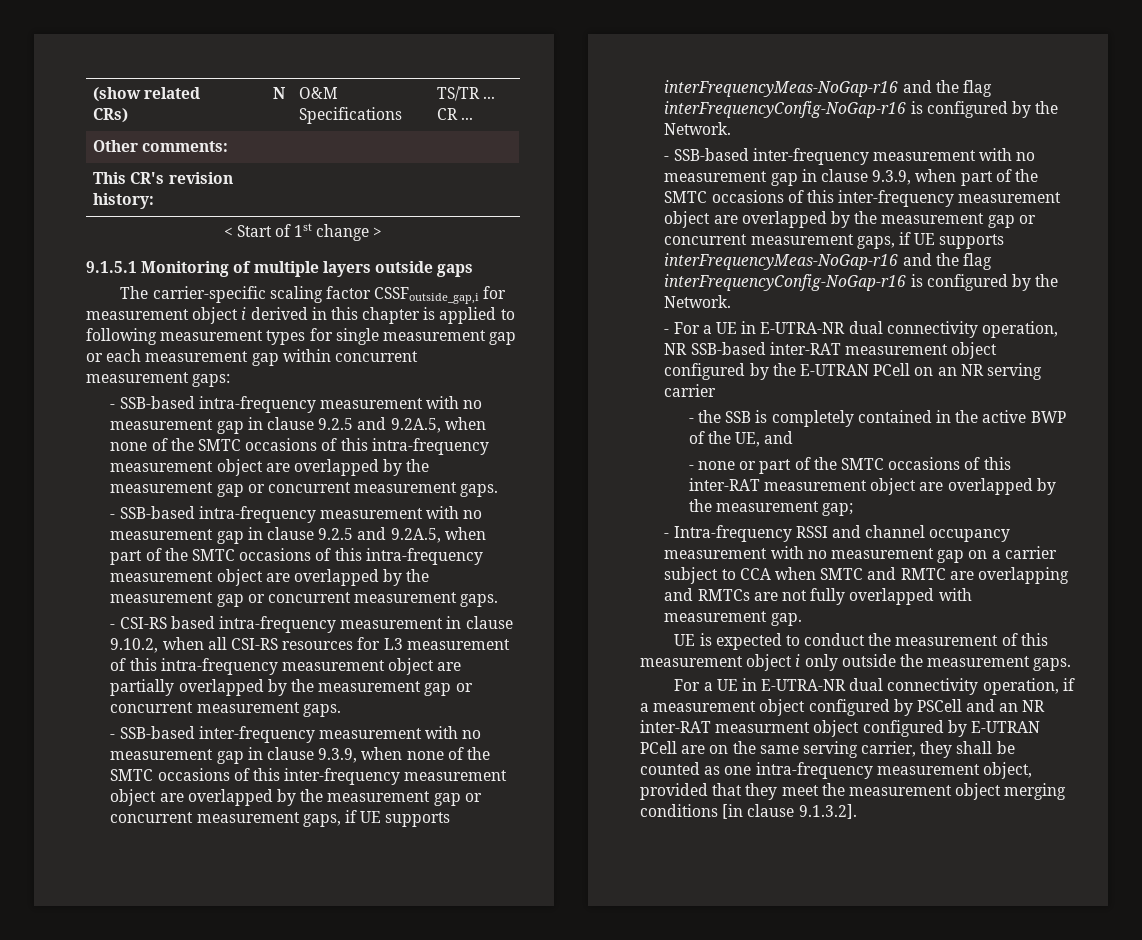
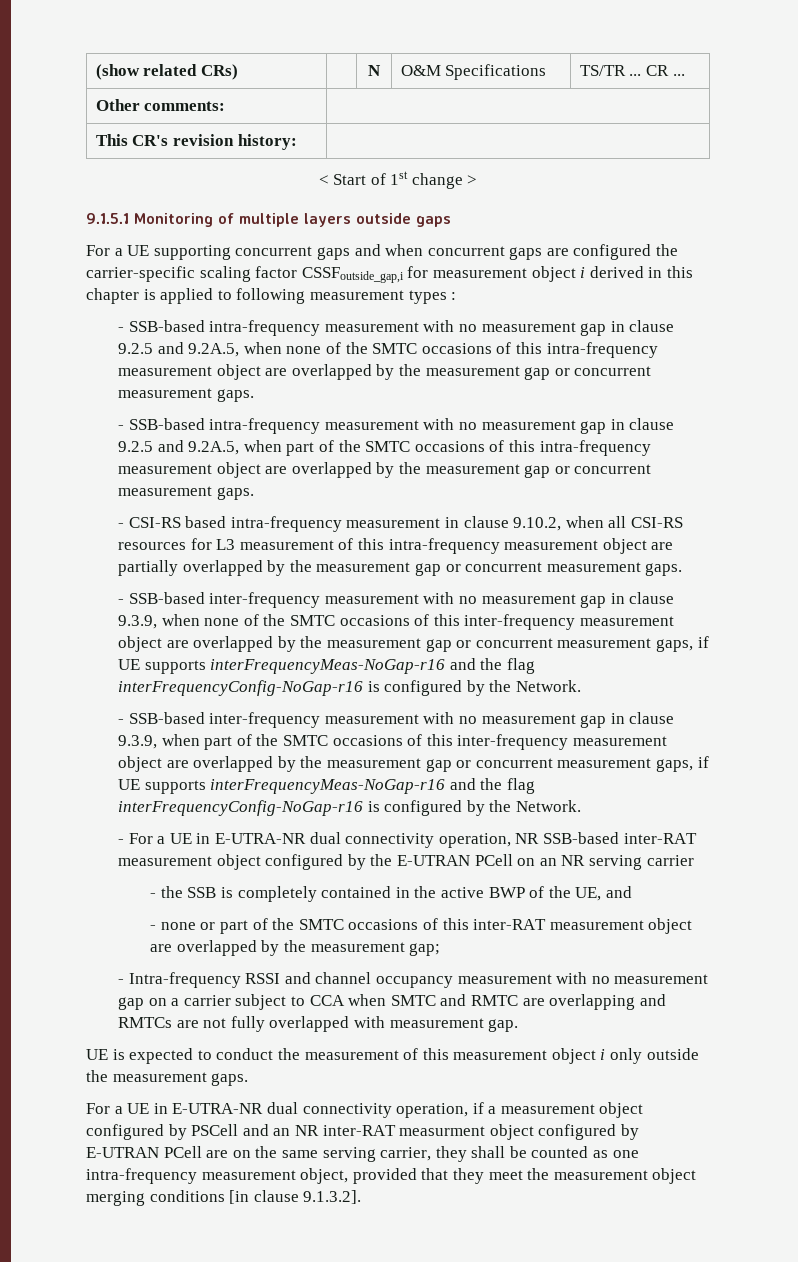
[120,286,149,299] The -> [86,244,679,260] For a UE supporting concurrent gaps and when concurrent gaps are configured the
[309,328,517,345] [86,349,418,366] [86,372,231,387] for single measurement gap or each measurement gap within concurrent measurement gaps: -> [451,292,457,300] :

